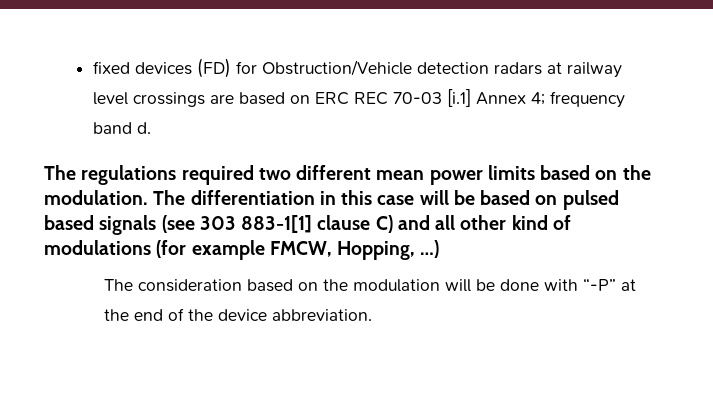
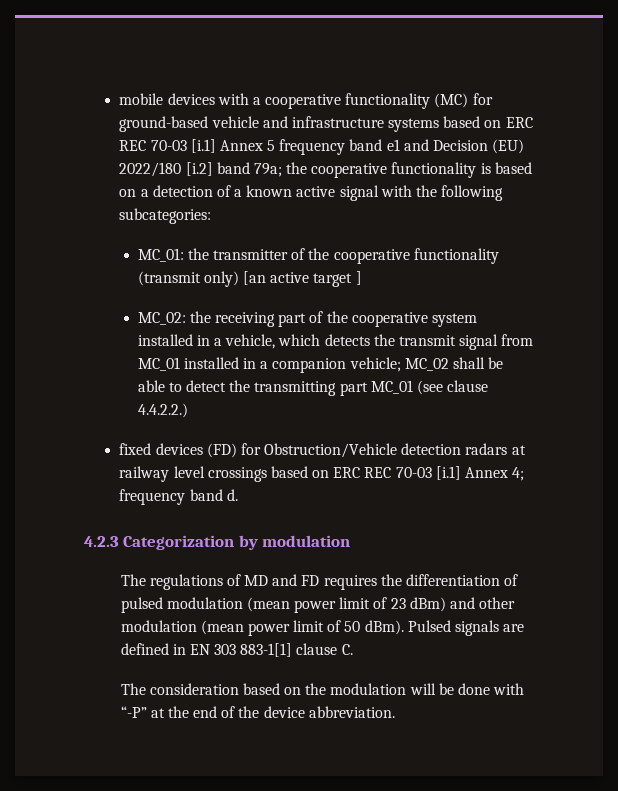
(93, 67) none -> [119,93,493,109] [119,116,533,132] [119,139,525,155] [119,162,532,178] [119,185,504,201] [119,208,212,224] [137,248,499,264] [137,271,362,287] [137,311,477,327] [137,334,534,350] [137,357,504,373] [137,380,489,396] [137,403,188,418] mobile devices with a cooperative functionality (MC) for ground-based vehicle and infrastructure systems based on ERC REC 70-03 [i.1] Annex 5 frequency band e1 and Decision (EU) 2022/180 [i.2] band 79a; the cooperative functionality is based on a detection of a known active signal with the following subcategories: // MC_01: the transmitter of the cooperative functionality (transmit only) [an active target ] // MC_02: the receiving part of the cooperative system installed in a vehicle, which detects the transmit signal from MC_01 installed in a companion vehicle; MC_02 shall be able to detect the transmitting part MC_01 (see clause 4.4.2.2.) //
[210,94,235,104] are -> (267, 474) none
[44,165,651,185] [44,190,619,210] [44,215,571,235] [44,240,440,260] The regulations required two different mean power limits based on the modulation. The differentiation in this case will be based on pulsed based signals (see 303 883-1[1] clause C) and all other kind of modulations (for example FMCW, Hopping, …) -> [84,535,351,550] [120,574,519,590] [120,597,516,613] [120,620,525,636] [120,643,353,657] 4.2.3 Categorization by modulation // The regulations of MD and FD requires the differentiation of pulsed modulation (mean power limit of 23 dBm) and other modulation (mean power limit of 50 dBm). Pulsed signals are defined in EN 303 883-1[1] clause C.

